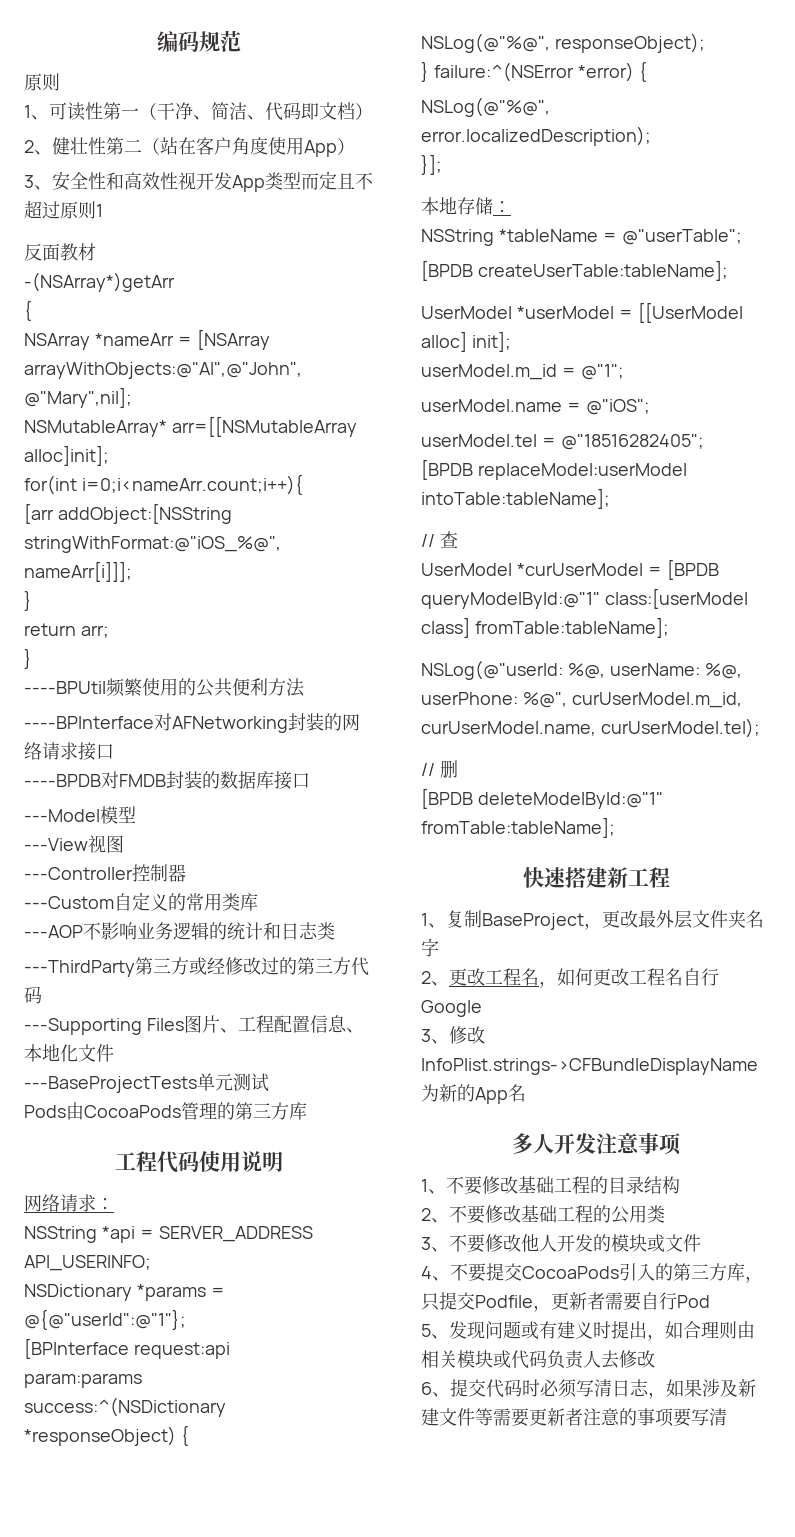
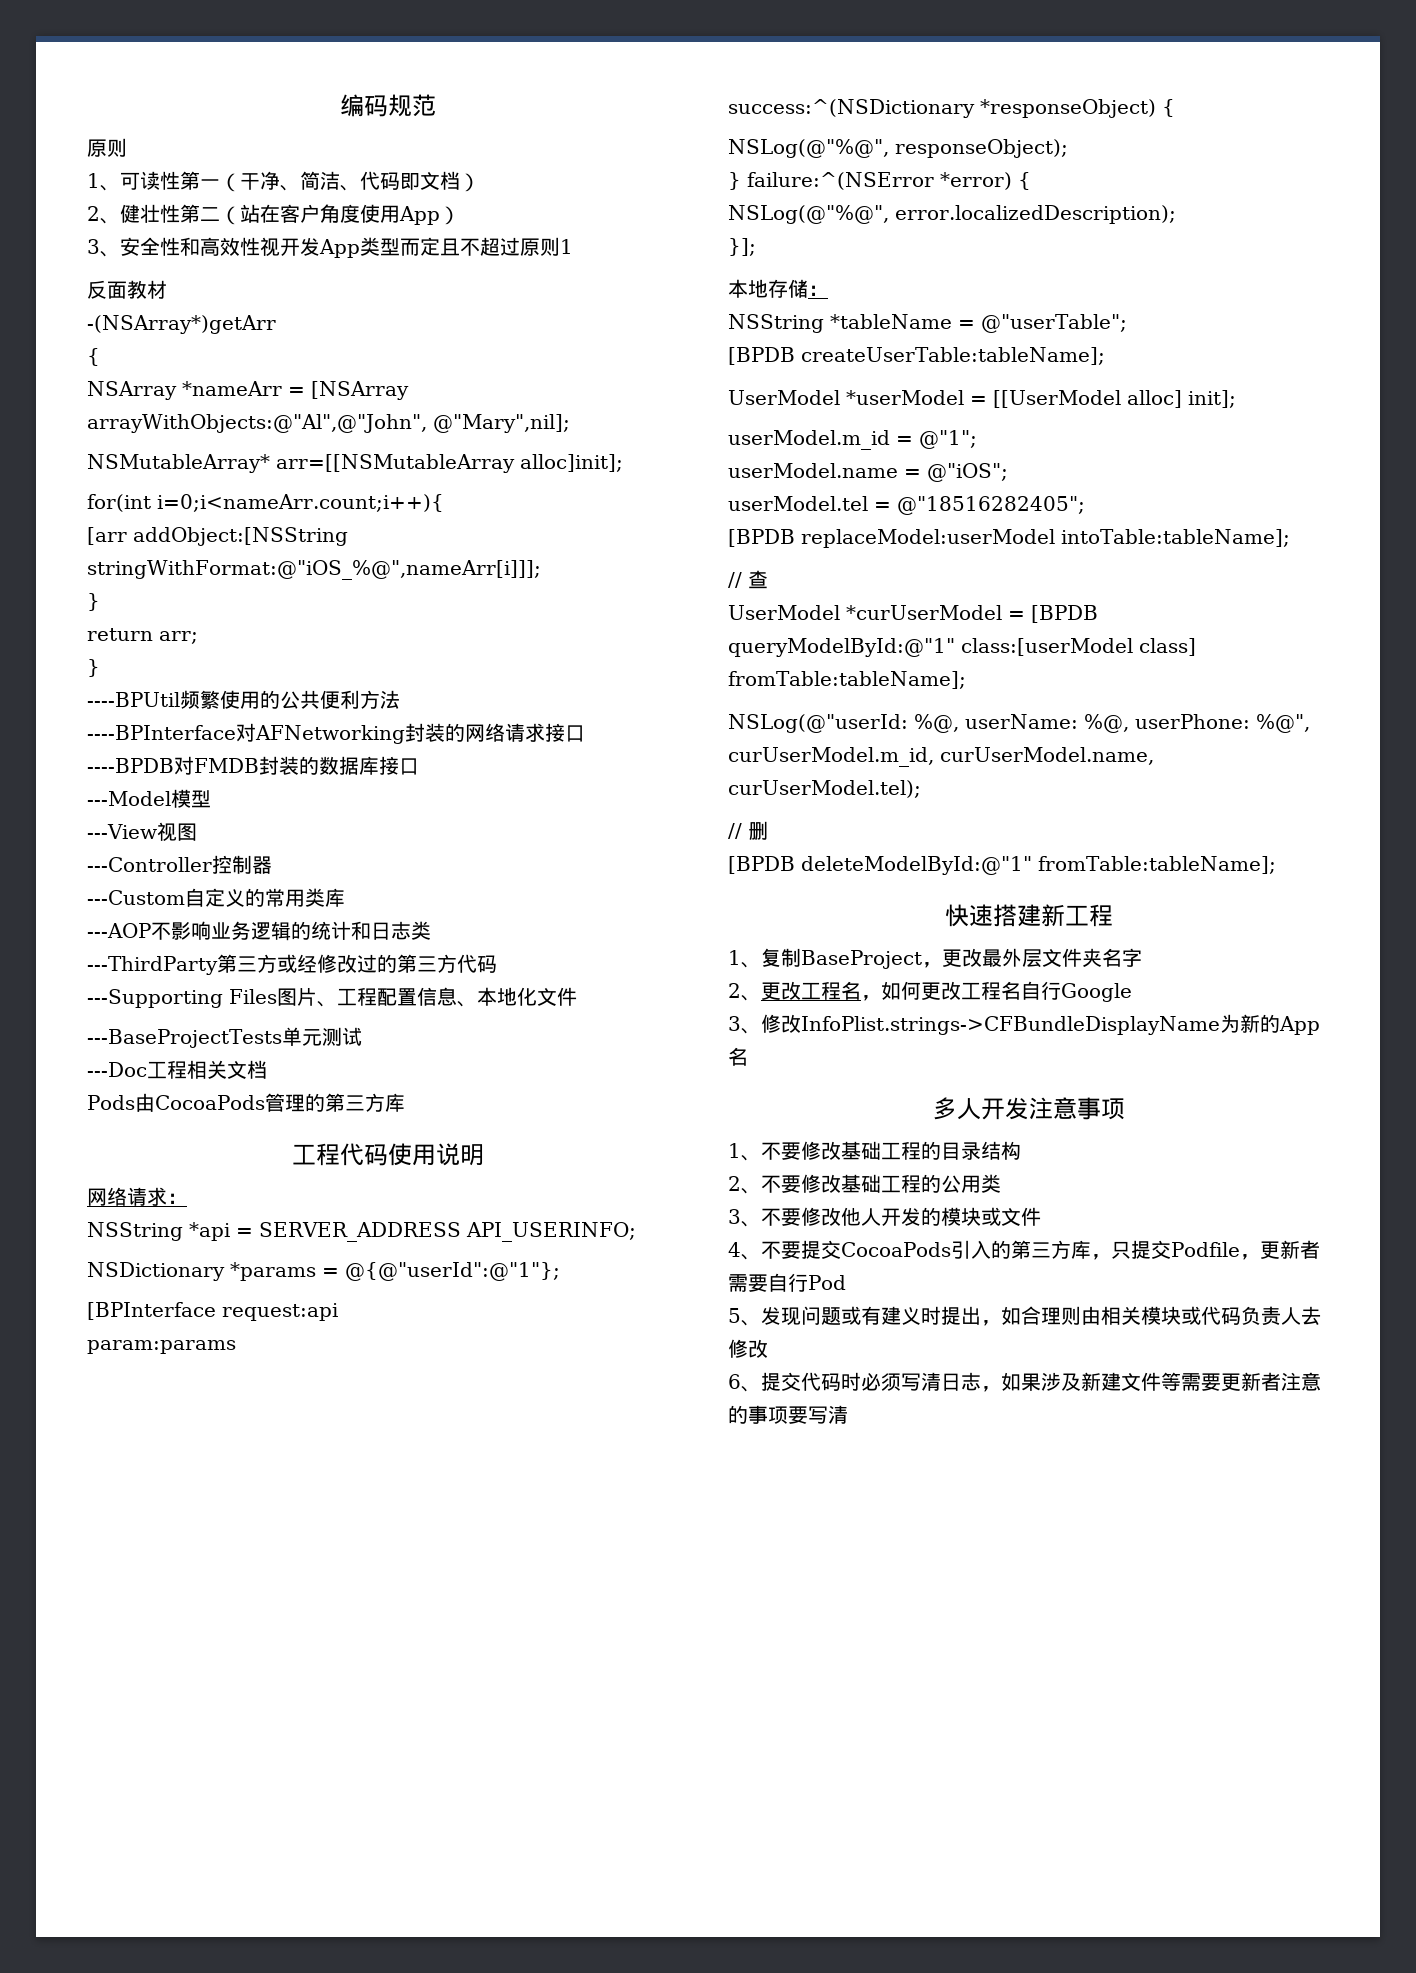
(269, 1082) none -> [87,1060,267,1079] // ---Doc工程相关文档

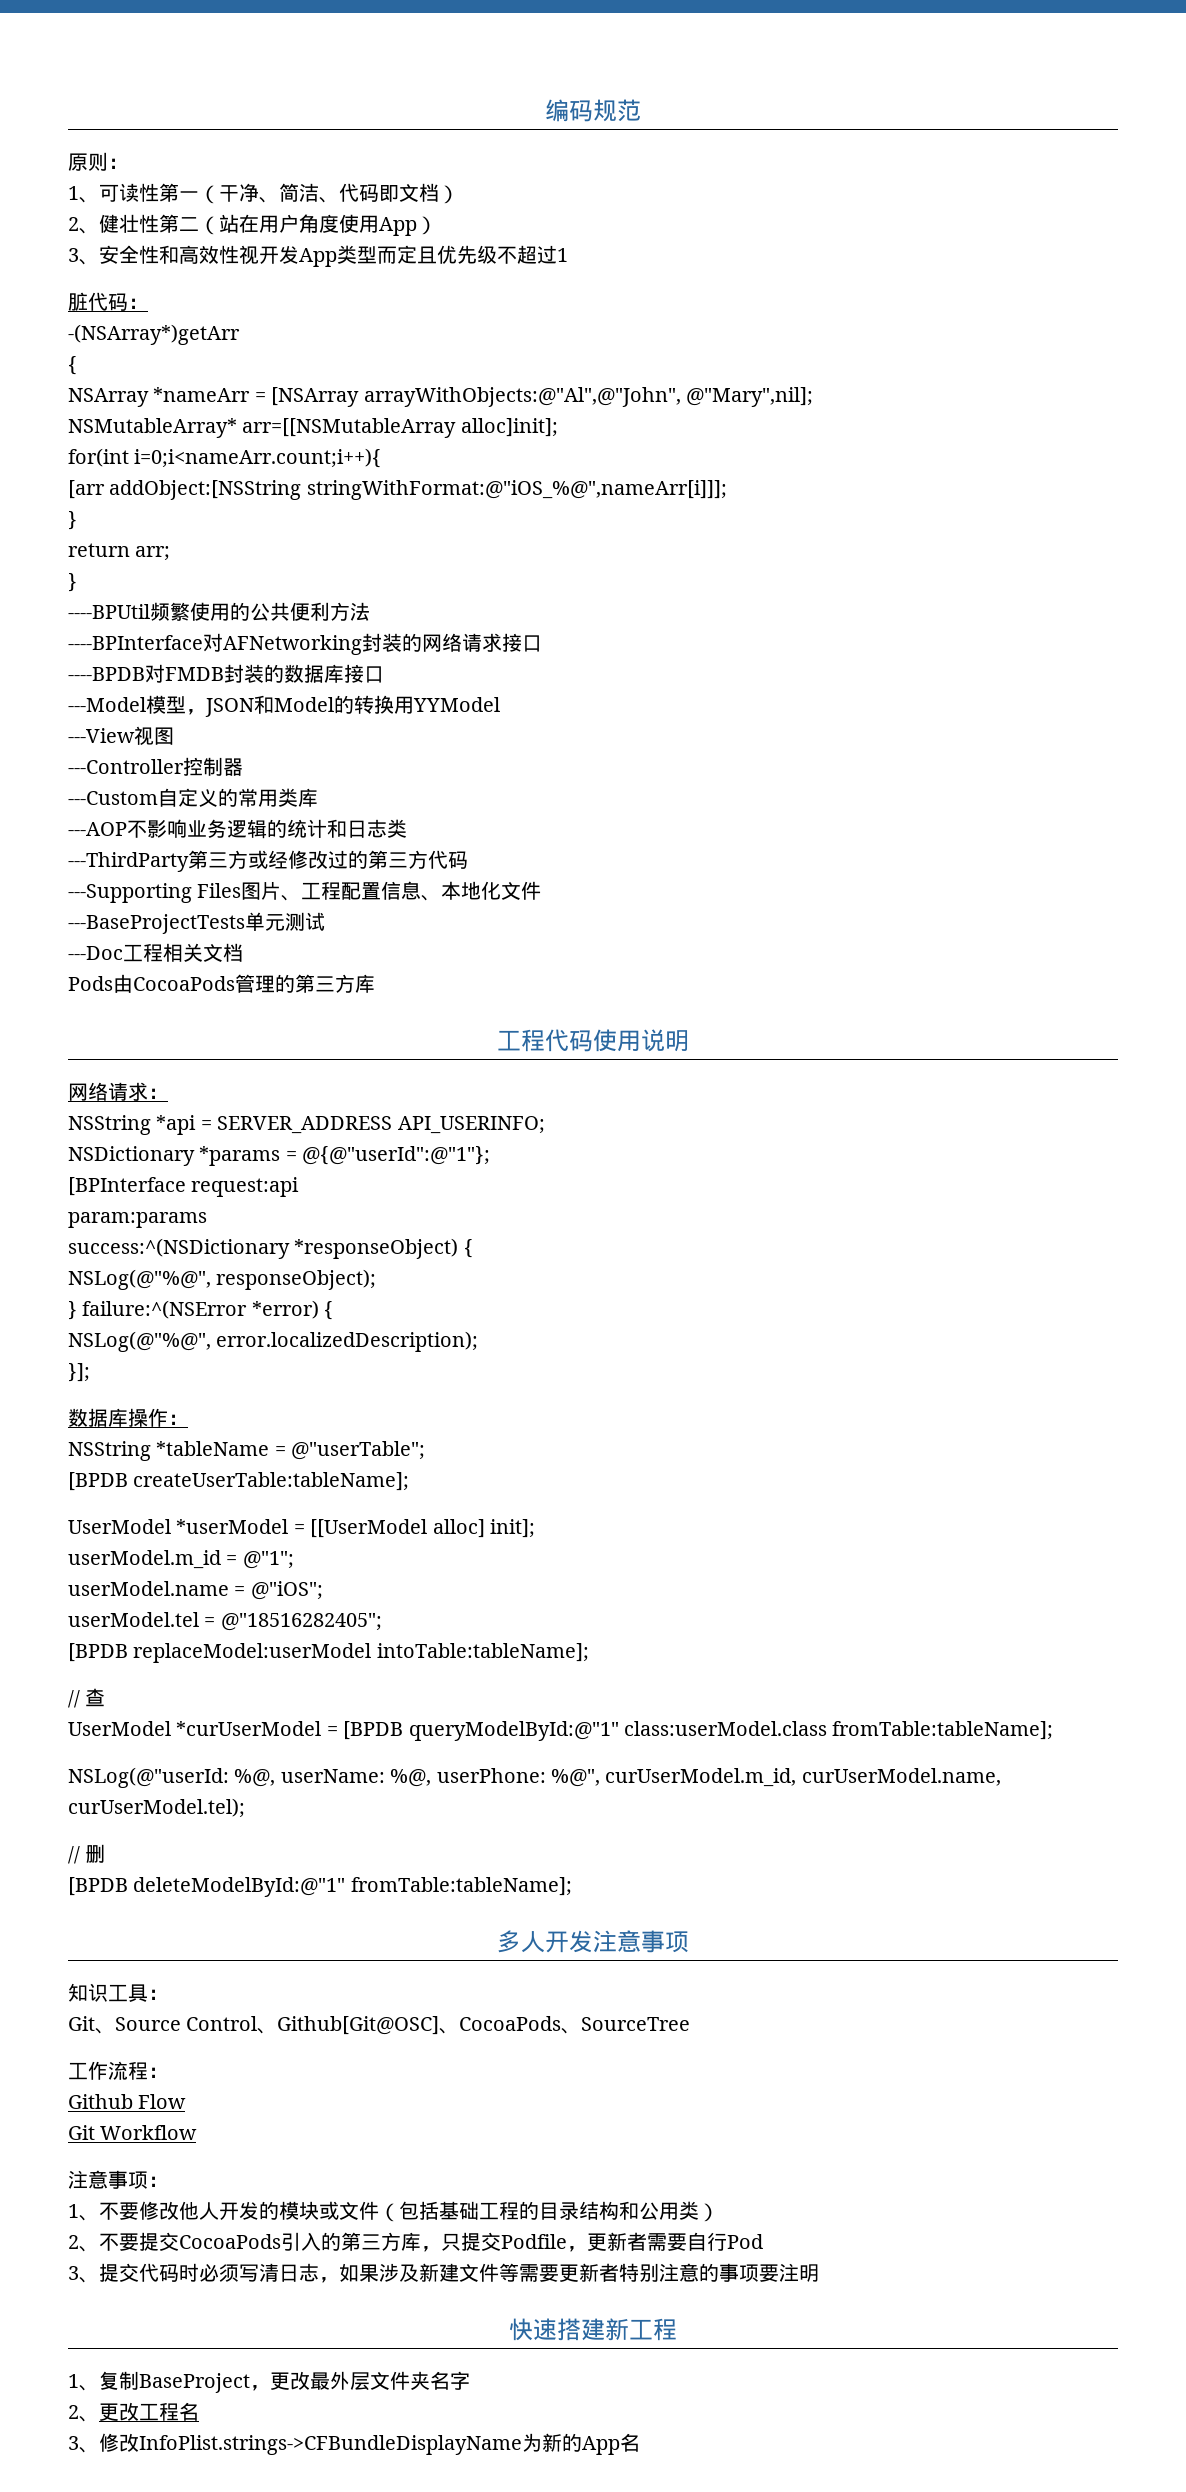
(127, 147) none -> [108,158,128,169] ：
[280,204,300,223] 客 -> [259,215,279,233] 用
[460,237,560,256] 不超过原则 -> [437,245,557,264] 优先级不超过
[87,280,167,299] 反面教材 -> [68,292,148,311] 脏代码：
(211, 799) none -> [186,695,500,717] ，JSON和Model的转换用YYModel
[728,279,808,298] 本地存储 -> [68,1408,168,1427] 数据库操作
[961,638,1196,656] class:[userModel class] -> [623,1721,827,1736] class:userModel.class
(1276, 865) none -> [497,1930,689,1953] [68,1983,168,2002] [68,2016,691,2035] [68,2061,168,2080] [68,2094,187,2109] [68,2125,198,2140] [68,2170,168,2189] [68,2201,719,2222] [68,2232,763,2252] [68,2263,819,2283] // 多人开发注意事项 // 知识工具： // Git、Source Control、Github[Git@OSC]、CocoaPods、SourceTree // 工作流程： // Github Flow // Git Workflow // 注意事项： // 1、不要修改他人开发的模块或文件（包括基础工程的目录结构和公用类） // 2、不要提交CocoaPods引入的第三方库，只提交Podfile，更新者需要自行Pod // 3、提交代码时必须写清日志，如果涉及新建文件等需要更新者特别注意的事项要注明
[861,981,1132,1002] ，如何更改工程名自行Google -> (199, 2411) none
[932,1097,1125,1120] [728,1141,1021,1161] [728,1174,1001,1194] [728,1207,1041,1227] [728,1240,1320,1260] [728,1273,846,1292] [728,1306,1321,1326] [728,1339,768,1358] [728,1372,1321,1392] [728,1405,848,1424] // 多人开发注意事项 // 1、不要修改基础工程的目录结构 // 2、不要修改基础工程的公用类 // 3、不要修改他人开发的模块或文件 // 4、不要提交CocoaPods引入的第三方库，只提交Podfile，更新者需要自行Pod // 5、发现问题或有建义时提出，如合理则由相关模块或代码负责人去修改 // 6、提交代码时必须写清日志，如果涉及新建文件等需要更新者注意的事项要写清 -> (640, 2442) none

